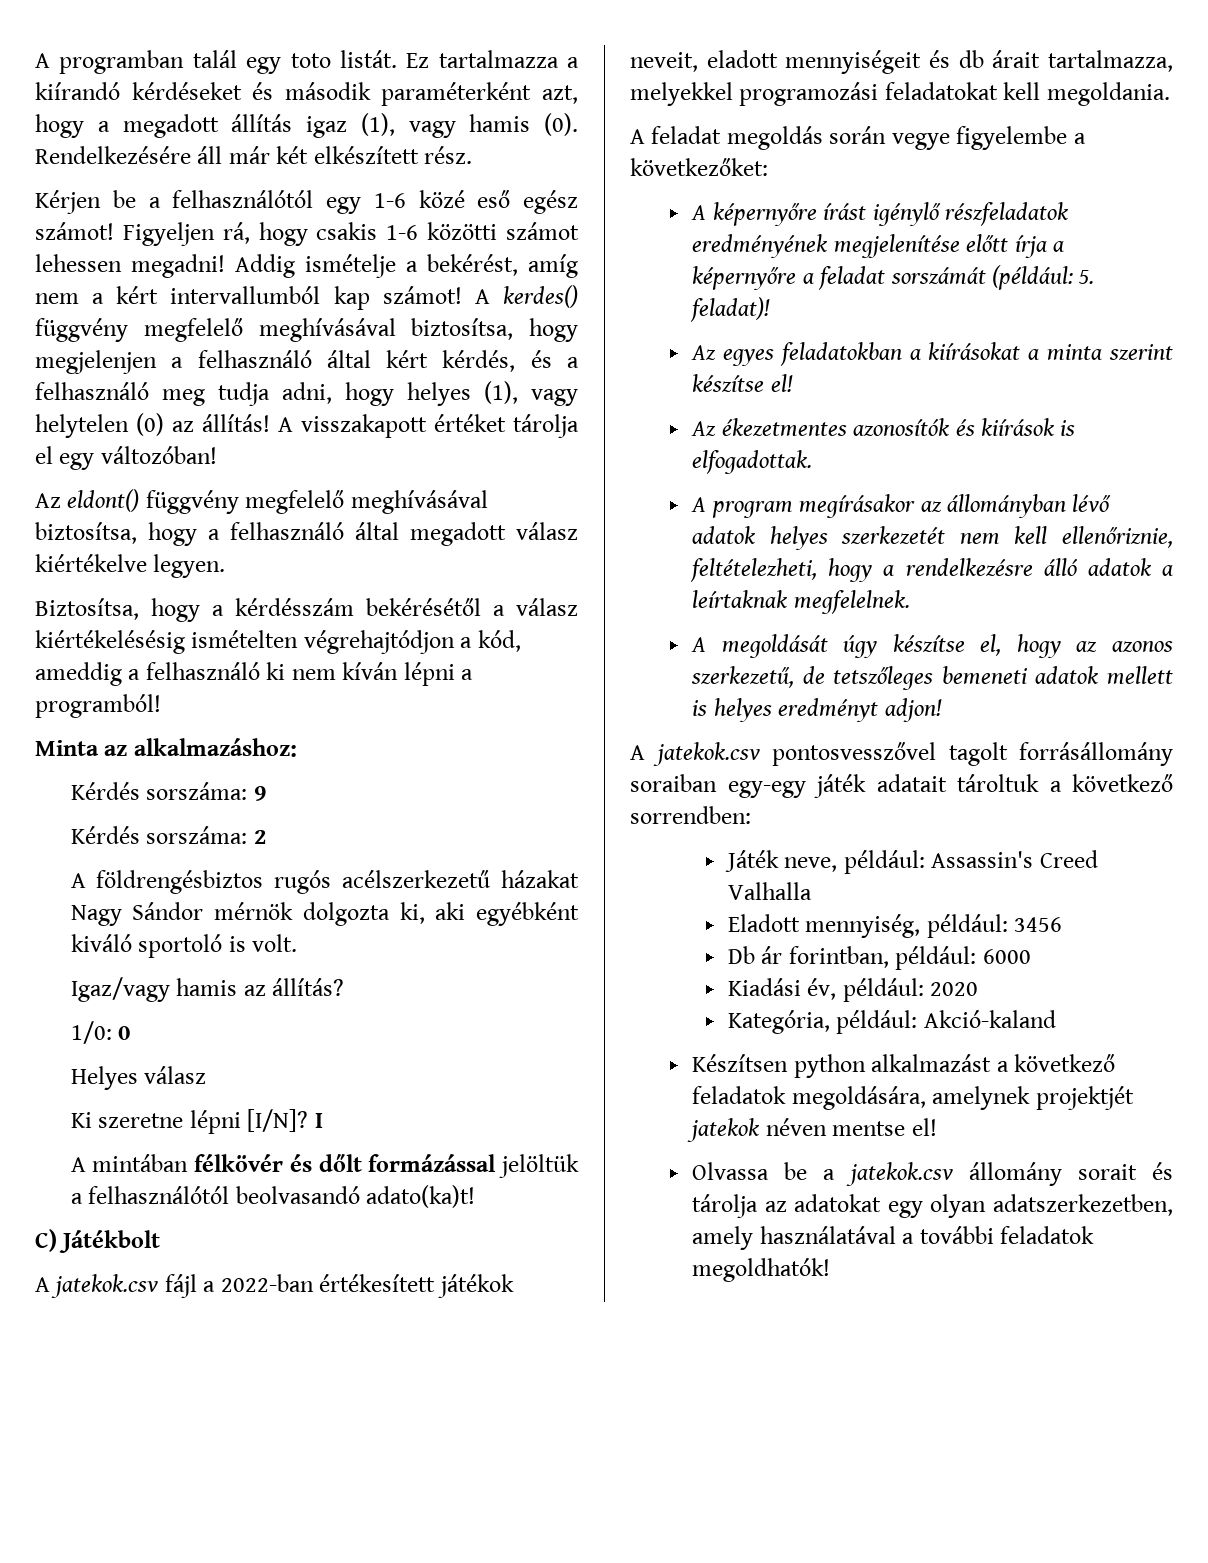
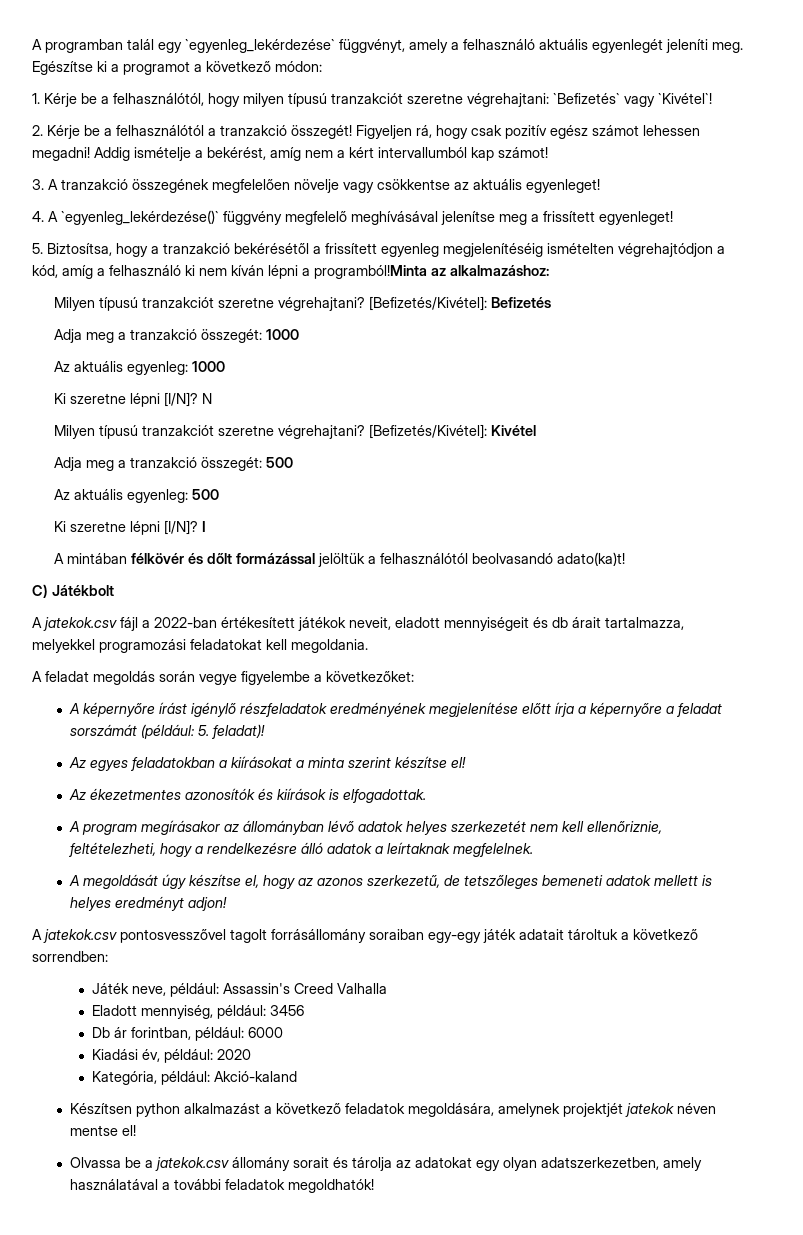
[290,50,579,68] [35,82,578,106] [35,113,578,138] [35,146,473,164] [35,190,578,214] [35,222,498,246] toto listát. Ez tartalmazza a kiírandó kérdéseket és második paraméterként azt, hogy a megadott állítás igaz (1), vagy hamis (0). Rendelkezésére áll már két elkészített rész. // Kérjen be a felhasználótól egy 1-6 közé eső egész számot! Figyeljen rá, hogy csakis 1-6 közötti -> [185,39,743,53] [32,61,322,75] [32,93,712,107] [32,125,588,139] `egyenleg_lekérdezése` függvényt, amely a felhasználó aktuális egyenlegét jeleníti meg. Egészítse ki a programot a következő módon: // 1. Kérje be a felhasználótól, hogy milyen típusú tranzakciót szeretne végrehajtani: `Befizetés` vagy `Kivétel`! // 2. Kérje be a felhasználótól a tranzakció összegét! Figyeljen rá, hogy csak pozitív egész
[474,285,579,308] [35,318,578,342] [35,350,579,374] [35,381,578,406] [35,413,579,438] [35,446,217,470] [35,489,488,514] [35,522,578,546] [35,554,226,578] A kerdes() függvény megfelelő meghívásával biztosítsa, hogy megjelenjen a felhasználó által kért kérdés, és a felhasználó meg tudja adni, hogy helyes (1), vagy helytelen (0) az állítás! A visszakapott értéket tárolja el egy változóban! // Az eldont() függvény megfelelő meghívásával biztosítsa, hogy a felhasználó által megadott válasz kiértékelve legyen. // -> [32,179,600,193] [32,210,673,225] [32,243,43,254] // 3. A tranzakció összegének megfelelően növelje vagy csökkentse az aktuális egyenleget! // 4. A `egyenleg_lekérdezése()` függvény megfelelő meghívásával jelenítse meg a frissített egyenleget! // 5.
[235,598,354,616] kérdésszám -> [163,243,230,254] tranzakció
[516,598,578,616] [35,630,185,654] válasz kiértékelésésig -> [325,243,543,257] frissített egyenleg megjelenítéséig
[35,662,122,686] ameddig -> [62,265,93,279] amíg
[35,694,161,718] [35,740,99,756] programból! // Minta -> [314,265,427,279] programból!Minta
[70,782,266,801] [70,826,266,844] [70,870,580,894] [70,902,579,926] [70,934,298,958] [70,977,345,1002] [70,1021,131,1044] [70,1066,207,1090] Kérdés sorszáma: 9 // Kérdés sorszáma: 2 // A földrengésbiztos rugós acélszerkezetű házakat Nagy Sándor mérnök dolgozta ki, aki egyébként kiváló sportoló is volt. // Igaz/vagy hamis az állítás? // 1/0: 0 // Helyes válasz -> [54,296,552,311] [54,329,300,343] [54,361,226,375] [54,392,213,407] [54,424,537,439] [54,457,294,471] [54,489,220,503] Milyen típusú tranzakciót szeretne végrehajtani? [Befizetés/Kivétel]: Befizetés // Adja meg a tranzakció összegét: 1000 // Az aktuális egyenleg: 1000 // Ki szeretne lépni [I/N]? N // Milyen típusú tranzakciót szeretne végrehajtani? [Befizetés/Kivétel]: Kivétel // Adja meg a tranzakció összegét: 500 // Az aktuális egyenleg: 500

